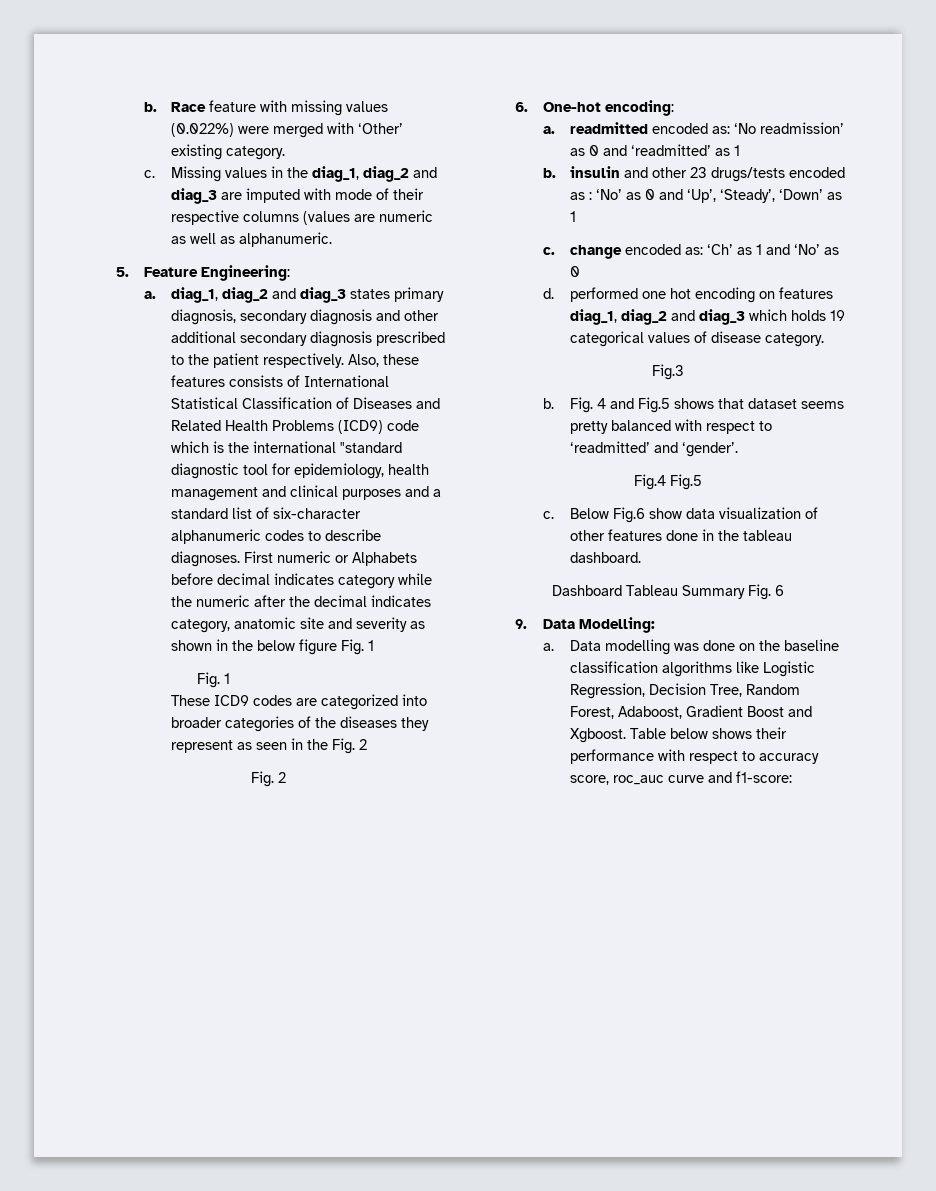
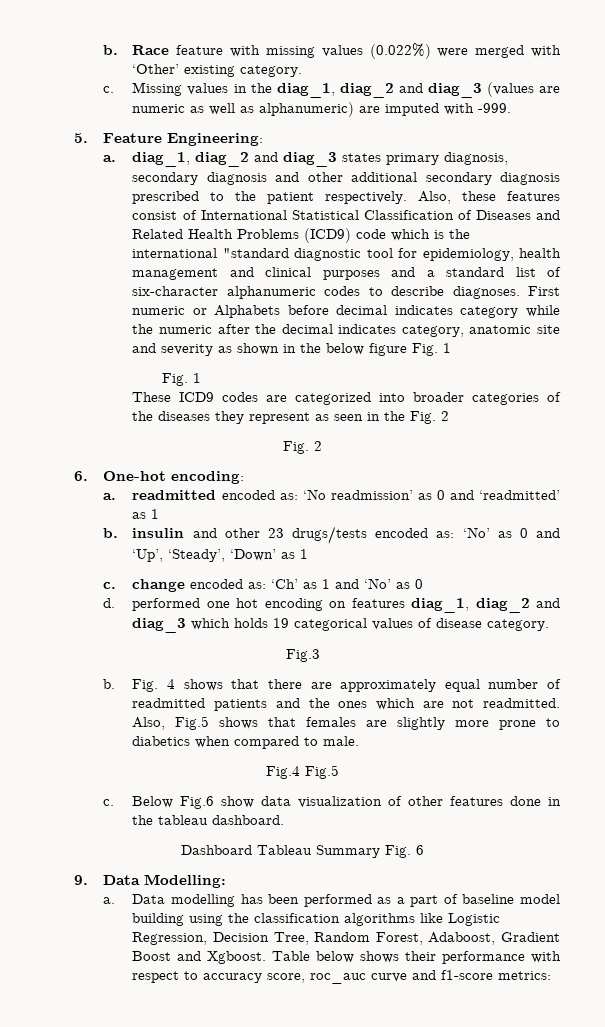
[221,188,425,203] [171,210,300,225] are imputed with mode of their respective columns -> (482, 90) none
[239,232,333,247] alphanumeric. -> [259,102,512,117] alphanumeric) are imputed with -999.
[229,375,284,387] consists -> [132,211,178,220] consist
[570,192,593,200] as : -> [436,531,455,538] as:
[610,397,845,413] [570,419,773,434] [570,441,739,457] and Fig.5 shows that dataset seems pretty balanced with respect to ‘readmitted’ and ‘gender’. -> [183,679,561,692] [132,698,560,711] [132,716,560,730] [132,736,360,749] shows that there are approximately equal number of readmitted patients and the ones which are not readmitted. Also, Fig.5 shows that females are slightly more prone to diabetics when compared to male.
[674,639,840,651] was done on the baseline -> [240,894,560,907] [132,913,250,926] has been performed as a part of baseline model building using the
[736,771,793,783] f1-score: -> [441,970,552,980] f1-score metrics:

